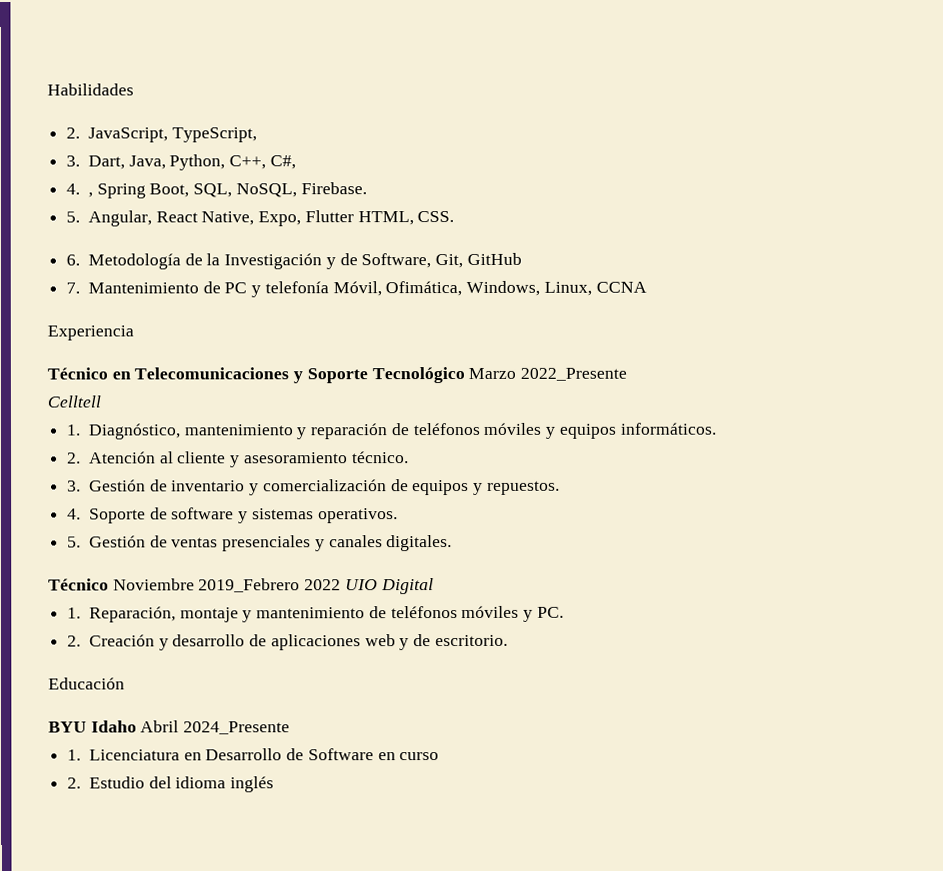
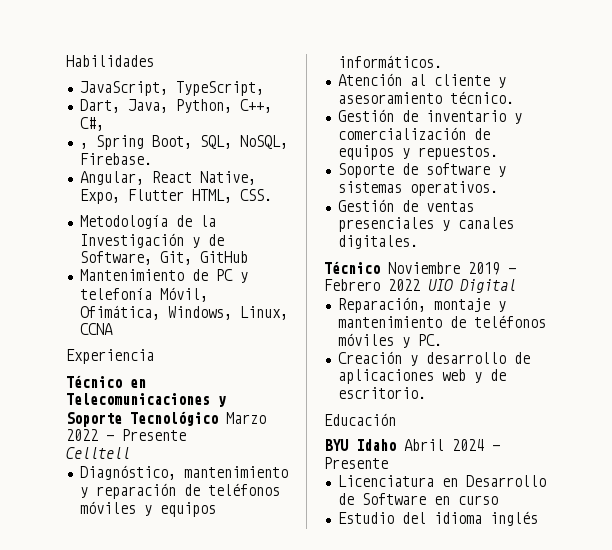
[66,127,81,139] 2. -> (154, 61) none
[66,155,81,167] 3. -> (264, 88) none
[66,183,81,195] 4. -> (104, 124) none
[66,211,81,223] 5. -> (152, 159) none
[66,254,81,266] 6. -> (272, 195) none
[66,282,81,294] 7. -> (248, 257) none
[520,367,628,381] 2022_Presente -> [66,429,186,441] 2022 - Presente
[66,424,81,436] 1. -> (130, 453) none
[67,452,82,464] 2. -> (442, 61) none
[67,480,82,492] 3. -> (514, 97) none
[67,508,82,520] 4. -> (498, 153) none
[67,536,82,548] 5. -> (498, 188) none
[198,578,301,593] 2019_Febrero -> [468,262,516,275] [324,279,380,291] 2019 - Febrero
[67,607,82,619] 1. -> (516, 286) none
[67,635,82,647] 2. -> (442, 340) none
[183,721,291,735] [67,749,82,761] 2024_Presente // 1. -> [452,439,500,451] [324,457,388,469] 2024 - Presente //
[67,777,82,789] 2. -> (498, 500) none

